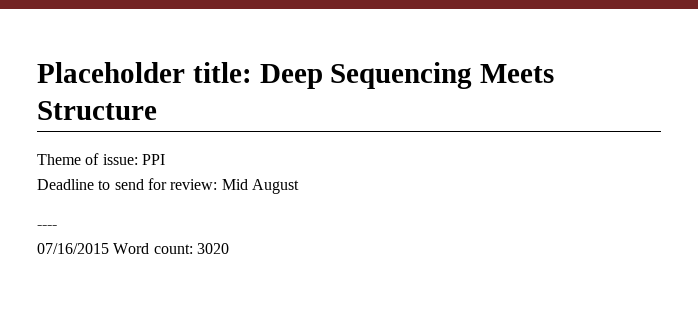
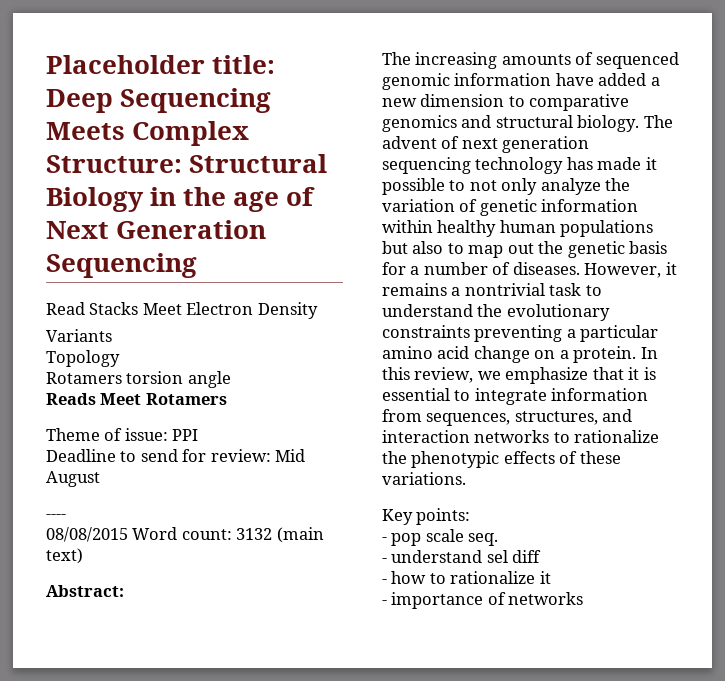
[37,101,157,120] Structure -> [132,121,250,146] [46,154,328,173] [46,187,316,212] [46,220,267,239] [46,253,197,278] [46,302,318,319] [46,329,112,342] [46,350,120,367] [46,371,231,388] [46,393,227,405] Complex Structure: Structural Biology in the age of Next Generation Sequencing // Read Stacks Meet Electron Density // Variants // Topology // Rotamers torsion angle // Reads Meet Rotamers
[37,243,109,254] 07/16/2015 -> [46,527,128,542] 08/08/2015
[196,243,229,254] 3020 -> [236,527,324,543] [46,548,83,564] [46,585,124,597] [382,52,679,69] [382,73,660,90] [382,94,630,111] [382,115,673,132] [382,136,590,153] [382,157,657,174] [382,178,631,195] [382,199,639,216] [382,220,654,237] [382,241,668,258] [382,262,677,278] [382,283,602,296] [382,304,610,321] [382,325,659,342] [382,346,658,363] [382,367,656,384] [382,388,649,405] [382,409,633,426] [382,430,660,443] [382,451,621,468] [382,472,466,485] [382,508,471,525] [382,529,499,546] [382,550,542,563] [382,571,551,584] [382,592,584,609] 3132 (main text) // Abstract: // The increasing amounts of sequenced genomic information have added a new dimension to comparative genomics and structural biology. The advent of next generation sequencing technology has made it possible to not only analyze the variation of genetic information within healthy human populations but also to map out the genetic basis for a number of diseases. However, it remains a nontrivial task to understand the evolutionary constraints preventing a particular amino acid change on a protein. In this review, we emphasize that it is essential to integrate information from sequences, structures, and interaction networks to rationalize the phenotypic effects of these variations. // Key points: // - pop scale seq. // - understand sel diff // - how to rationalize it // - importance of networks

